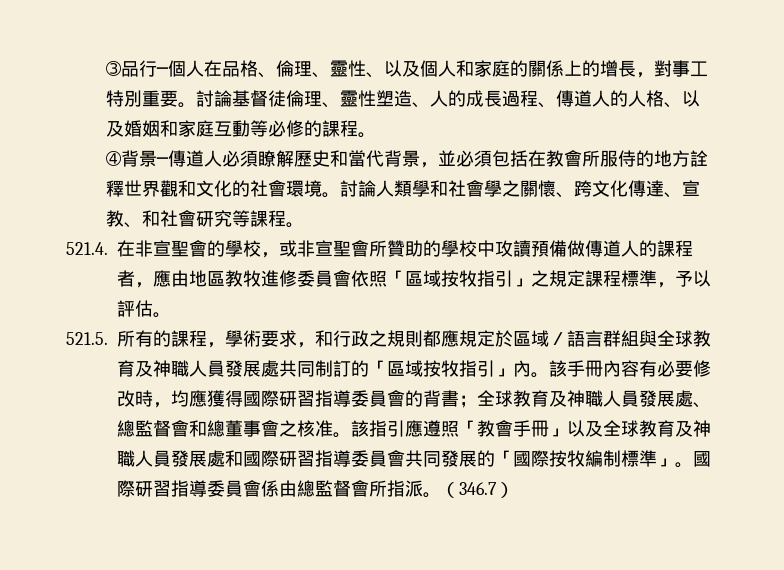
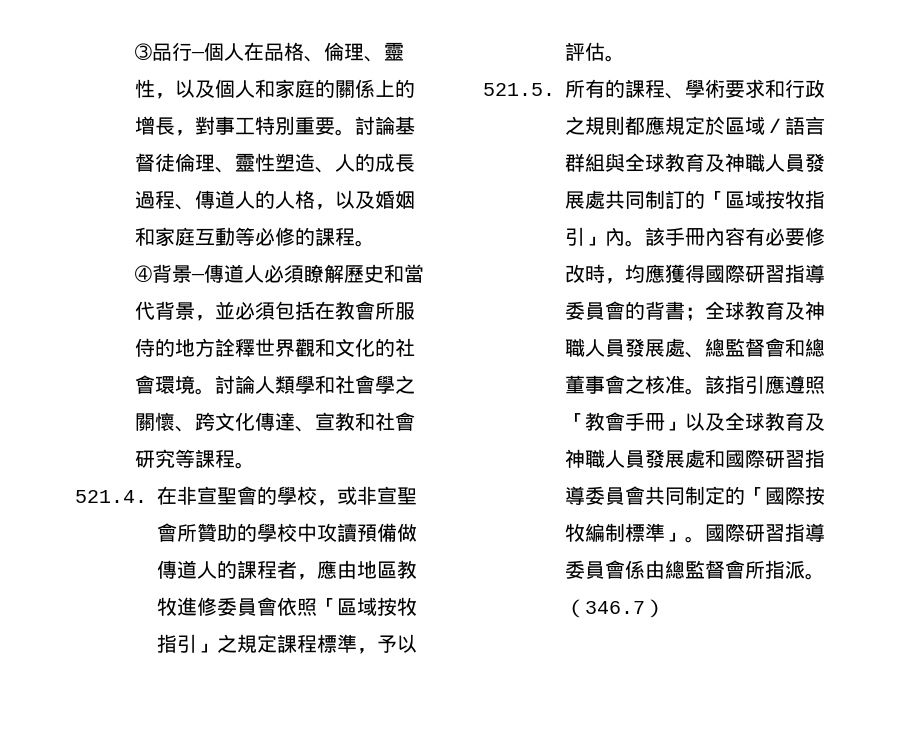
[366,72,385,78] 、 -> [154,93,175,99] ，
[664,102,683,108] 、 -> [314,204,335,210] ，
[124,222,143,228] 、 -> (355, 421) none
[206,342,225,348] ， -> [665,93,685,99] 、
[296,342,315,348] ， -> (765, 88) none
[440,450,477,467] 發展 -> [685,486,725,505] 制定

